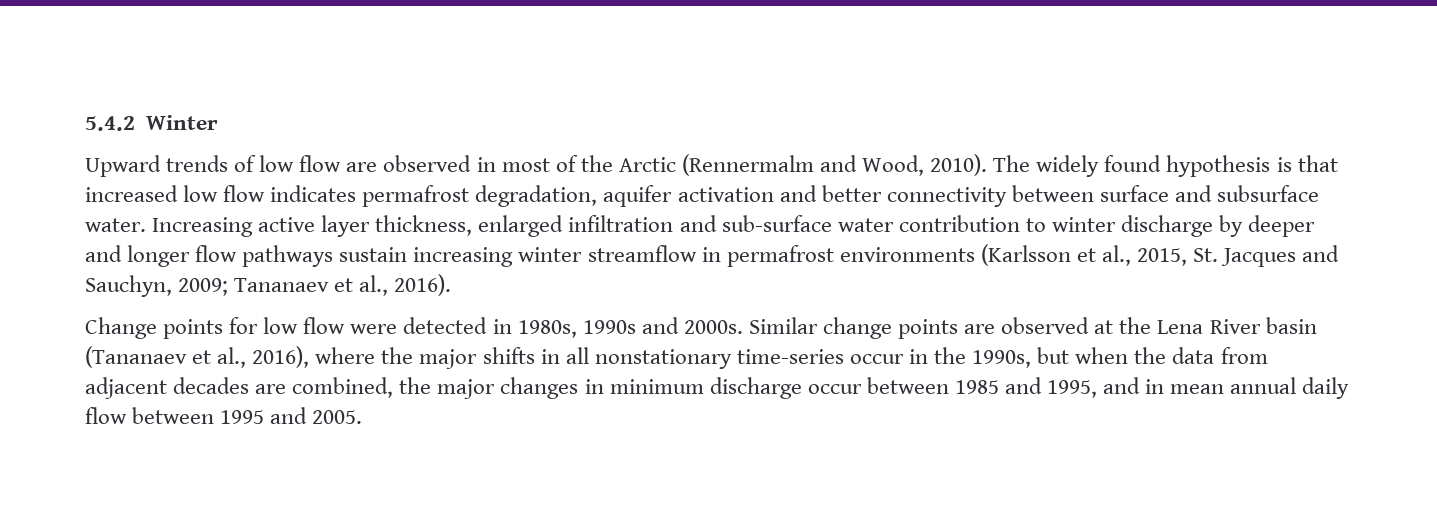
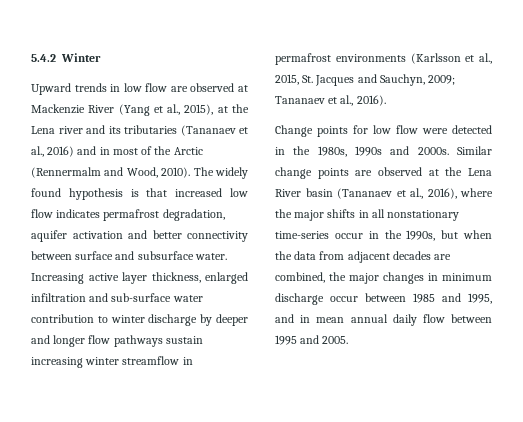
[234,155,257,172] of -> [110,84,121,92] in
(472, 163) none -> [238,85,249,92] [31,104,249,116] [31,125,248,136] [31,146,97,157] at Mackenzie River (Yang et al., 2015), at the Lena river and its tributaries (Tananaev et al., 2016) and
(512, 326) none -> [293,146,311,155] the

